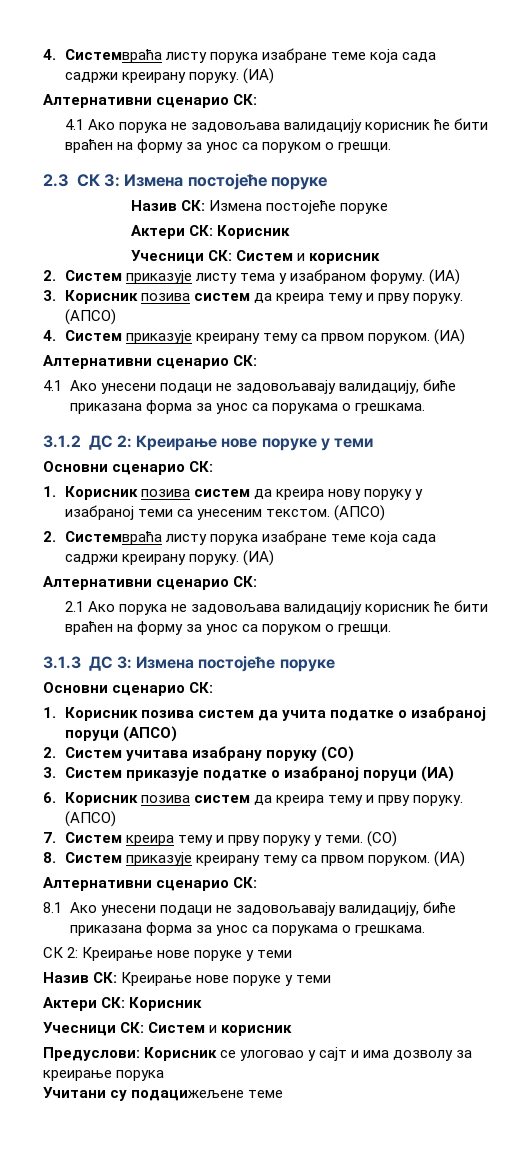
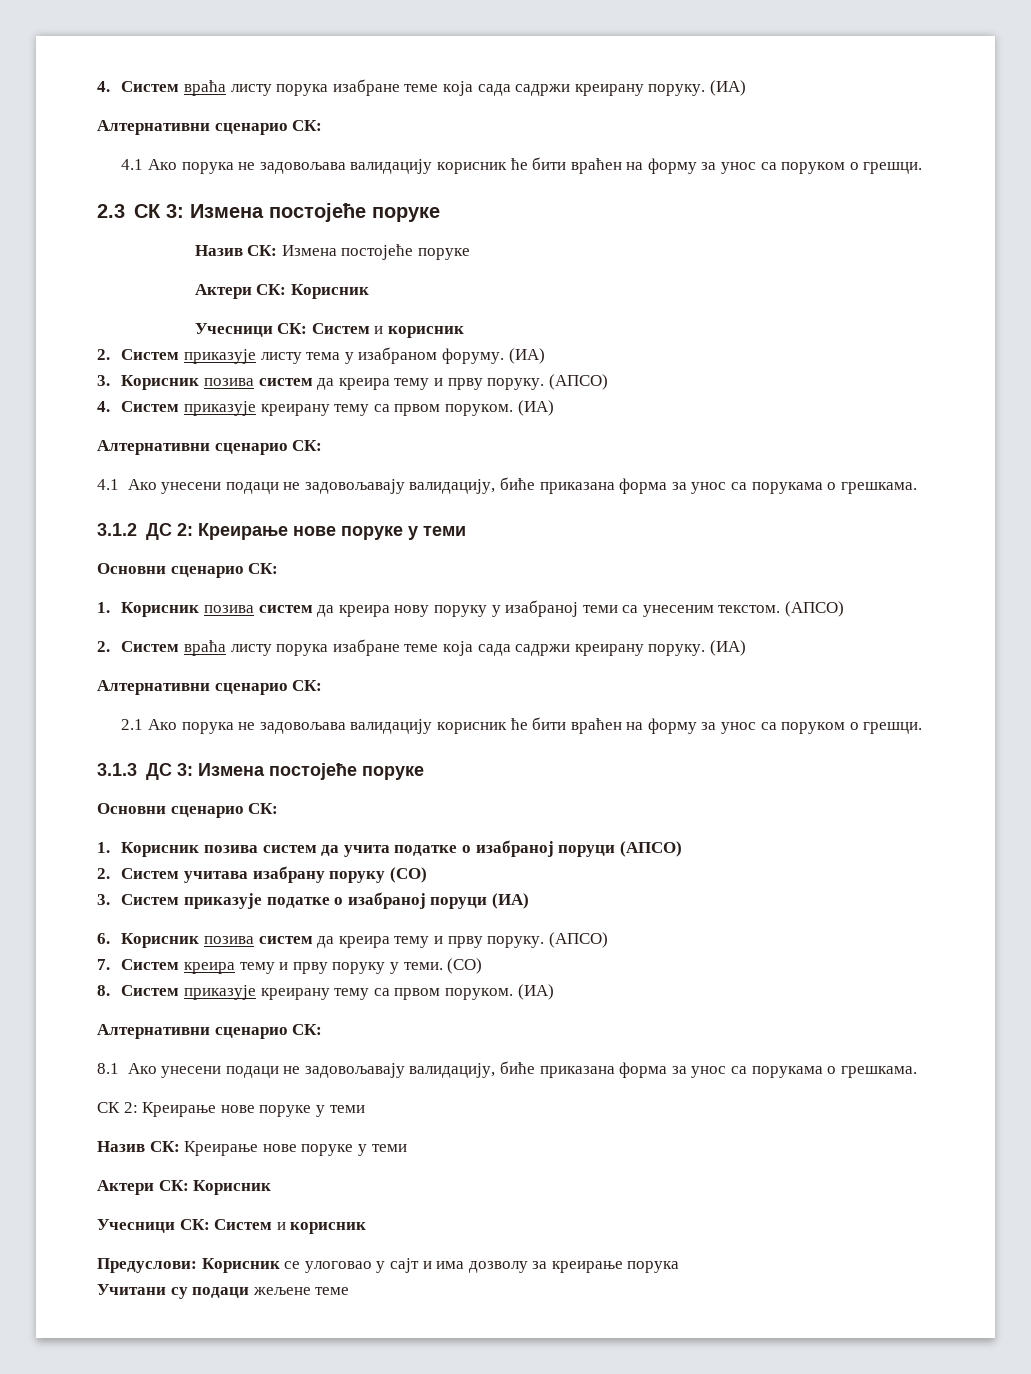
[43,49,163,63] 4. Системвраћа -> [97,80,226,96] 4. Систем враћа
[65,531,163,545] Системвраћа -> [121,640,226,656] Систем враћа
[131,1090,245,1101] подацижељене -> [192,1287,311,1298] подаци жељене

